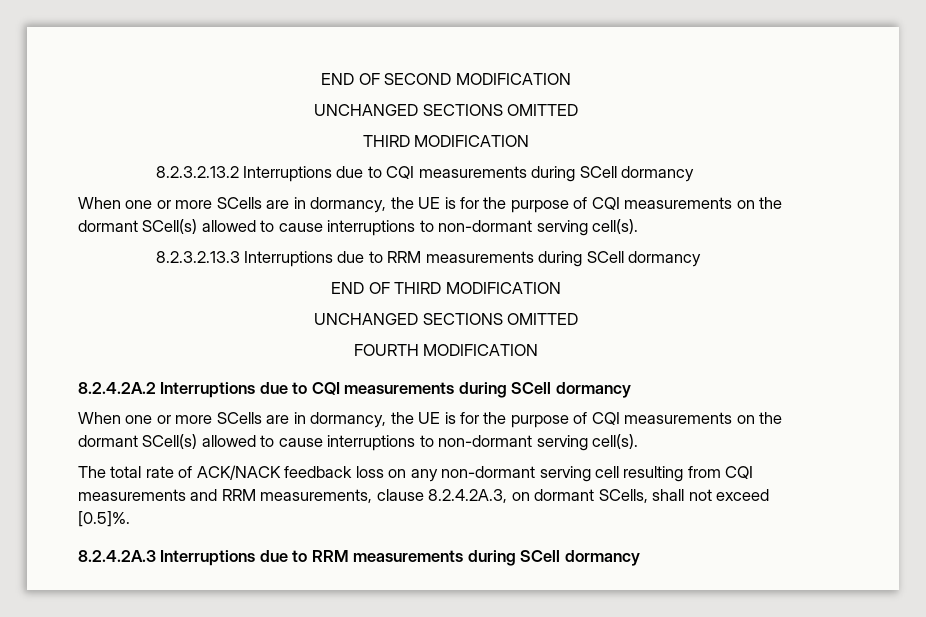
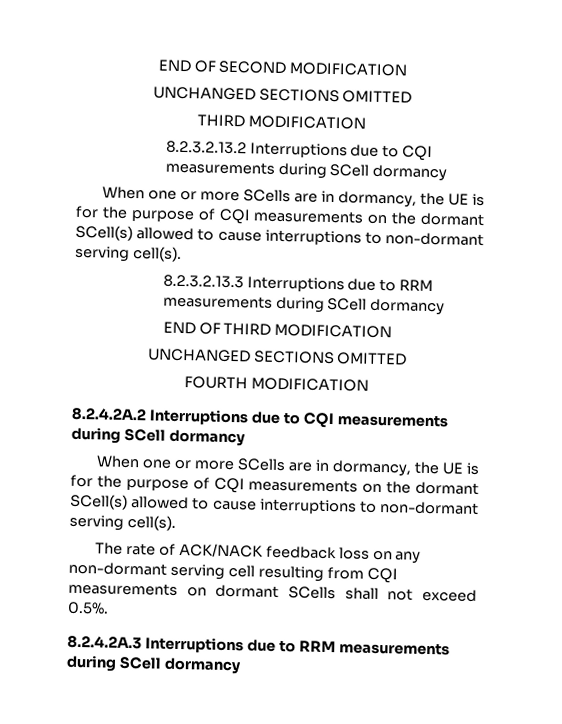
[110,466,142,478] total -> (124, 548) none
[190,489,508,503] and RRM measurements, clause 8.2.4.2A.3, -> (178, 588) none
[598,489,648,503] SCells, -> [288,586,336,600] SCells
[78,511,130,527] [0.5]%. -> [67,601,109,615] 0.5%.

